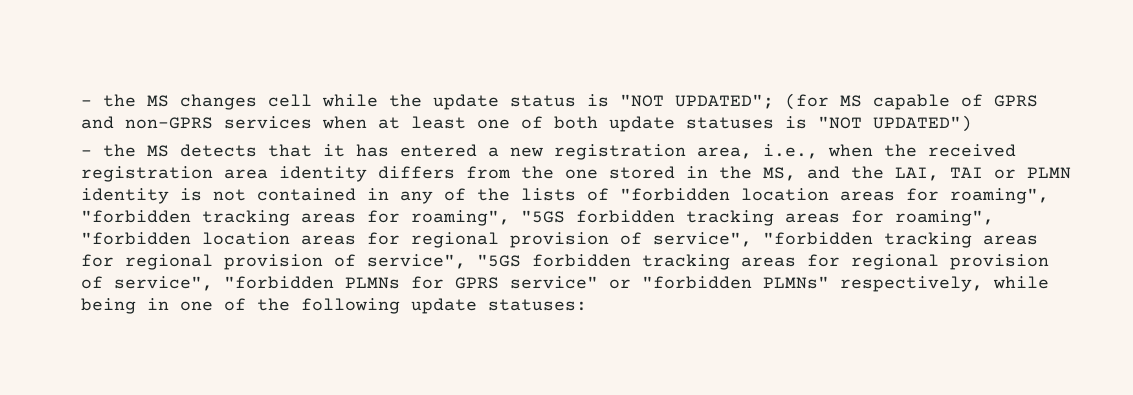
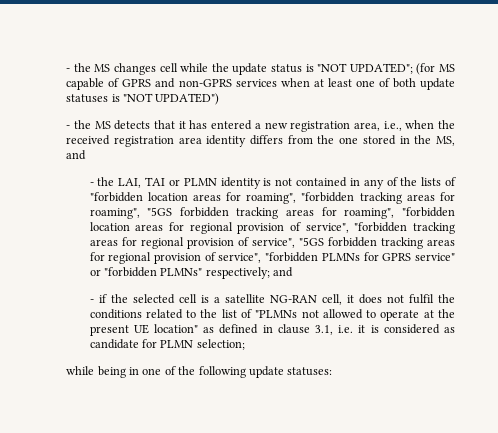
(840, 172) none -> [89,182,94,186] // -
[839,276,983,292] respectively, -> [205,267,294,279] [89,294,456,305] [89,309,456,321] [89,324,455,336] [89,339,245,350] respectively; and // - if the selected cell is a satellite NG-RAN cell, it does not fulfil the conditions related to the list of "PLMNs not allowed to operate at the present UE location" as defined in clause 3.1, i.e. it is considered as candidate for PLMN selection; //

